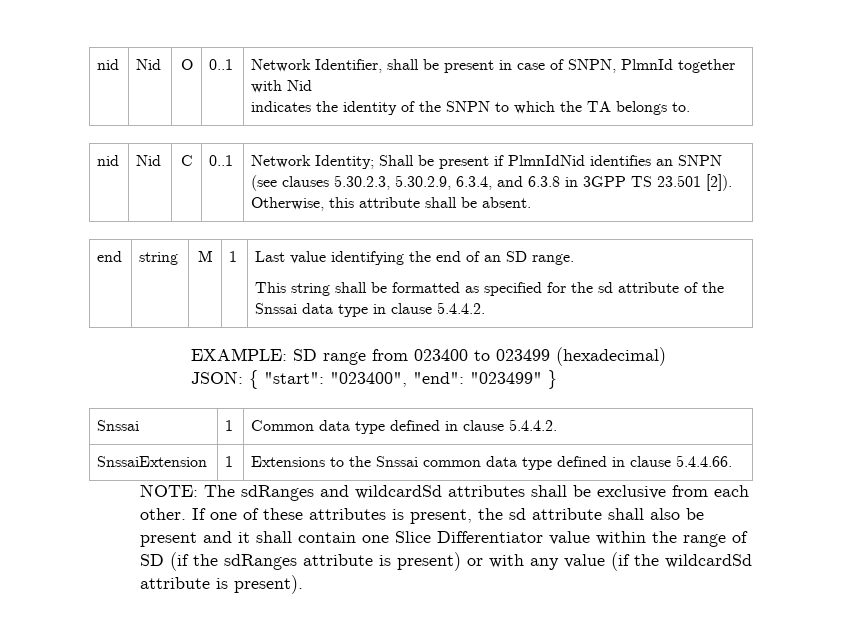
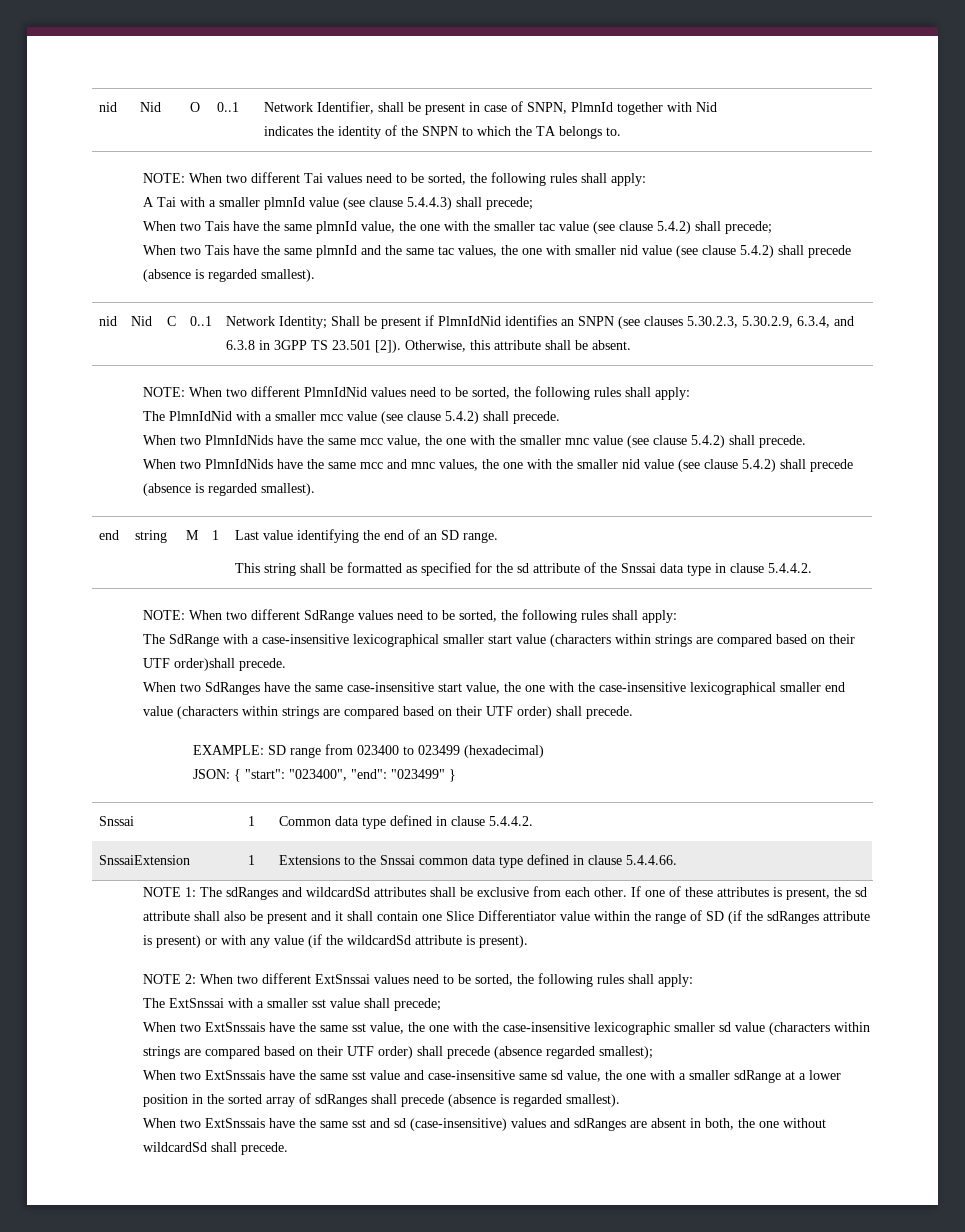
(691, 107) none -> [142,172,646,186] [142,197,533,210] [142,221,772,234] [142,245,851,258] [142,269,315,282] // NOTE: When two different Tai values need to be sorted, the following rules shall apply: // A Tai with a smaller plmnId value (see clause 5.4.4.3) shall precede; // When two Tais have the same plmnId value, the one with the smaller tac value (see clause 5.4.2) shall precede; // When two Tais have the same plmnId and the same tac values, the one with smaller nid value (see clause 5.4.2) shall precede (absence is regarded smallest).
(532, 202) none -> [142,386,690,400] [142,411,560,424] [142,435,806,448] [142,459,853,472] [142,483,315,496] // NOTE: When two different PlmnIdNid values need to be sorted, the following rules shall apply: // The PlmnIdNid with a smaller mcc value (see clause 5.4.2) shall precede. // When two PlmnIdNids have the same mcc value, the one with the smaller mnc value (see clause 5.4.2) shall precede. // When two PlmnIdNids have the same mcc and mnc values, the one with the smaller nid value (see clause 5.4.2) shall precede (absence is regarded smallest).
(486, 308) none -> [142,609,677,623] [142,634,855,647] [142,658,286,671] [142,682,845,695] [142,706,633,719] // NOTE: When two different SdRange values need to be sorted, the following rules shall apply: // The SdRange with a case-insensitive lexicographical smaller start value (characters within strings are compared based on their UTF order)shall precede. // When two SdRanges have the same case-insensitive start value, the one with the case-insensitive lexicographical smaller end value (characters within strings are compared based on their UTF order) shall precede.
[139,484,198,497] NOTE: -> [142,887,196,897] NOTE 1:
(303, 584) none -> [142,973,693,987] [142,998,441,1011] [142,1022,870,1035] [142,1046,653,1059] [142,1070,841,1083] [142,1093,620,1107] [142,1118,826,1131] [142,1142,288,1155] // NOTE 2: When two different ExtSnssai values need to be sorted, the following rules shall apply: // The ExtSnssai with a smaller sst value shall precede; // When two ExtSnssais have the same sst value, the one with the case-insensitive lexicographic smaller sd value (characters within strings are compared based on their UTF order) shall precede (absence regarded smallest); // When two ExtSnssais have the same sst value and case-insensitive same sd value, the one with a smaller sdRange at a lower position in the sorted array of sdRanges shall precede (absence is regarded smallest). // When two ExtSnssais have the same sst and sd (case-insensitive) values and sdRanges are absent in both, the one without wildcardSd shall precede.

